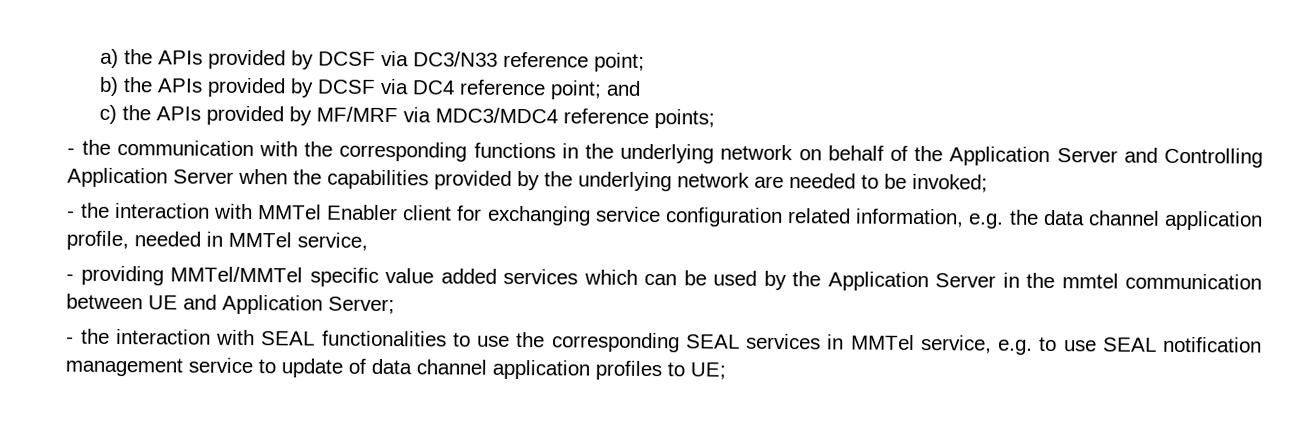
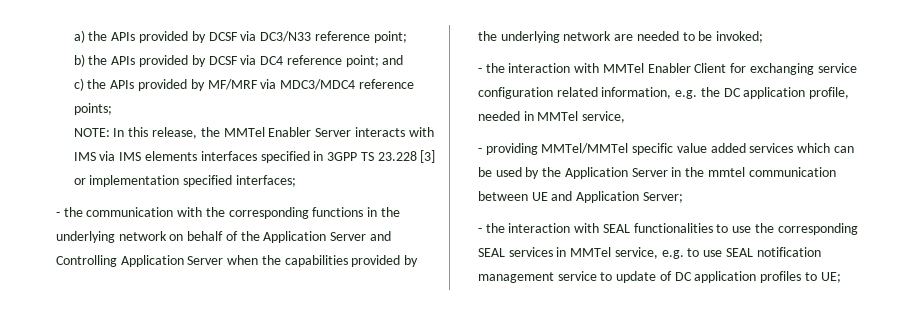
(715, 119) none -> [73,127,434,139] [73,150,436,163] [73,175,296,187] // NOTE: In this release, the MMTel Enabler Server interacts with IMS via IMS elements interfaces specified in 3GPP TS 23.228 [3] or implementation specified interfaces;
[402,205,453,221] client -> [694,63,727,73] Client
[1042,209,1160,226] data channel -> [723,88,741,97] DC
[371,358,488,375] data channel -> [674,272,692,281] DC

